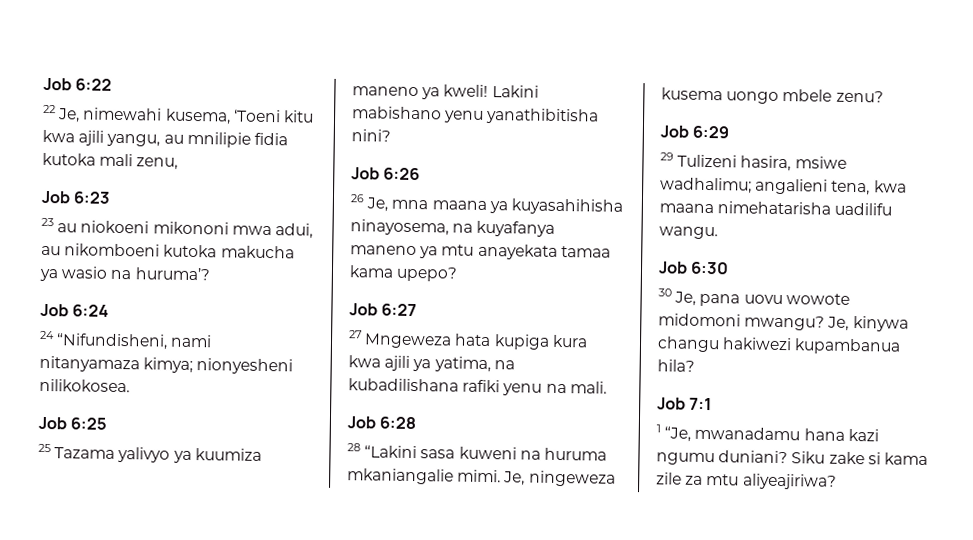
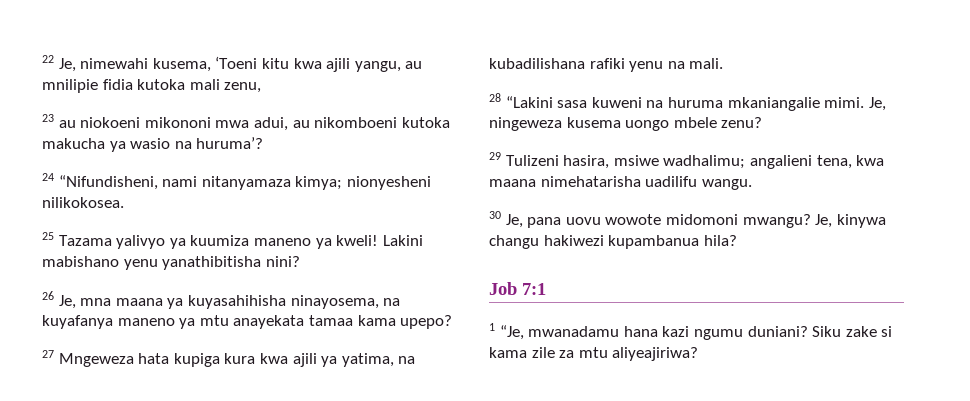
[43,77,113,91] Job 6:22 // -> (42, 59) none
[41,190,112,204] // Job 6:23 -> (262, 87) none
[40,303,110,317] // Job 6:24 -> (264, 143) none
[38,416,108,430] // Job 6:25 -> (124, 202) none
[351,167,421,181] // Job 6:26 -> (300, 261) none
[349,303,418,317] // Job 6:27 -> (453, 322) none
[347,416,417,430] // Job 6:28 -> (724, 63) none
[660,125,730,139] // Job 6:29 -> (763, 122) none
[658,261,730,275] // Job 6:30 -> (752, 184) none

